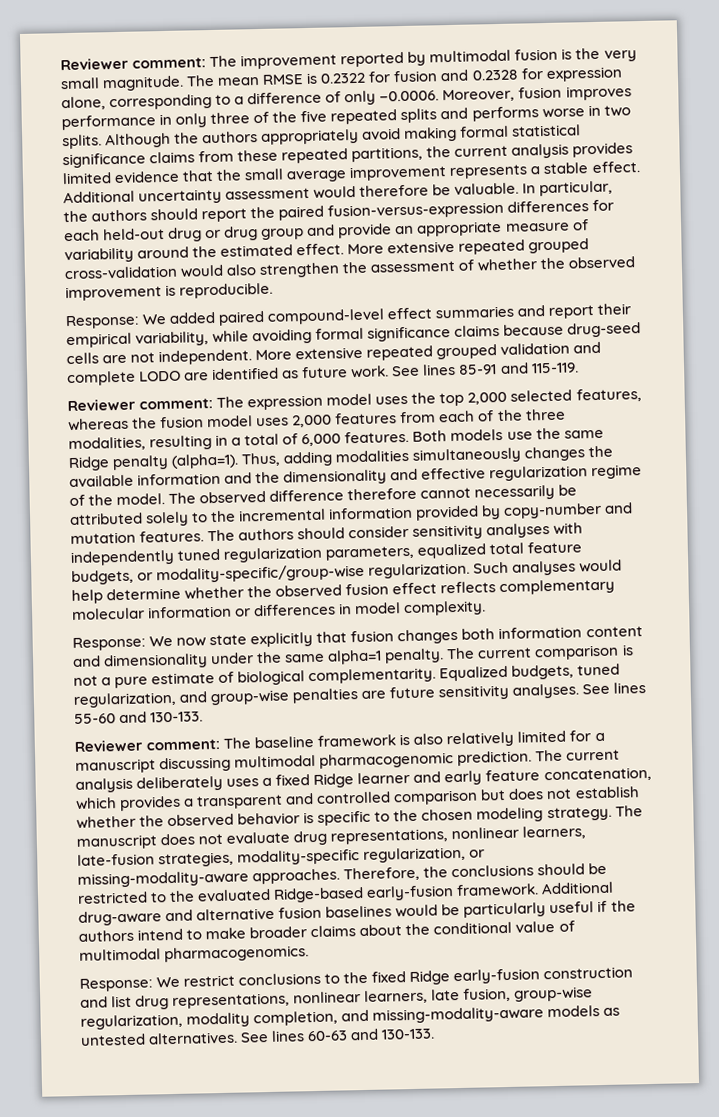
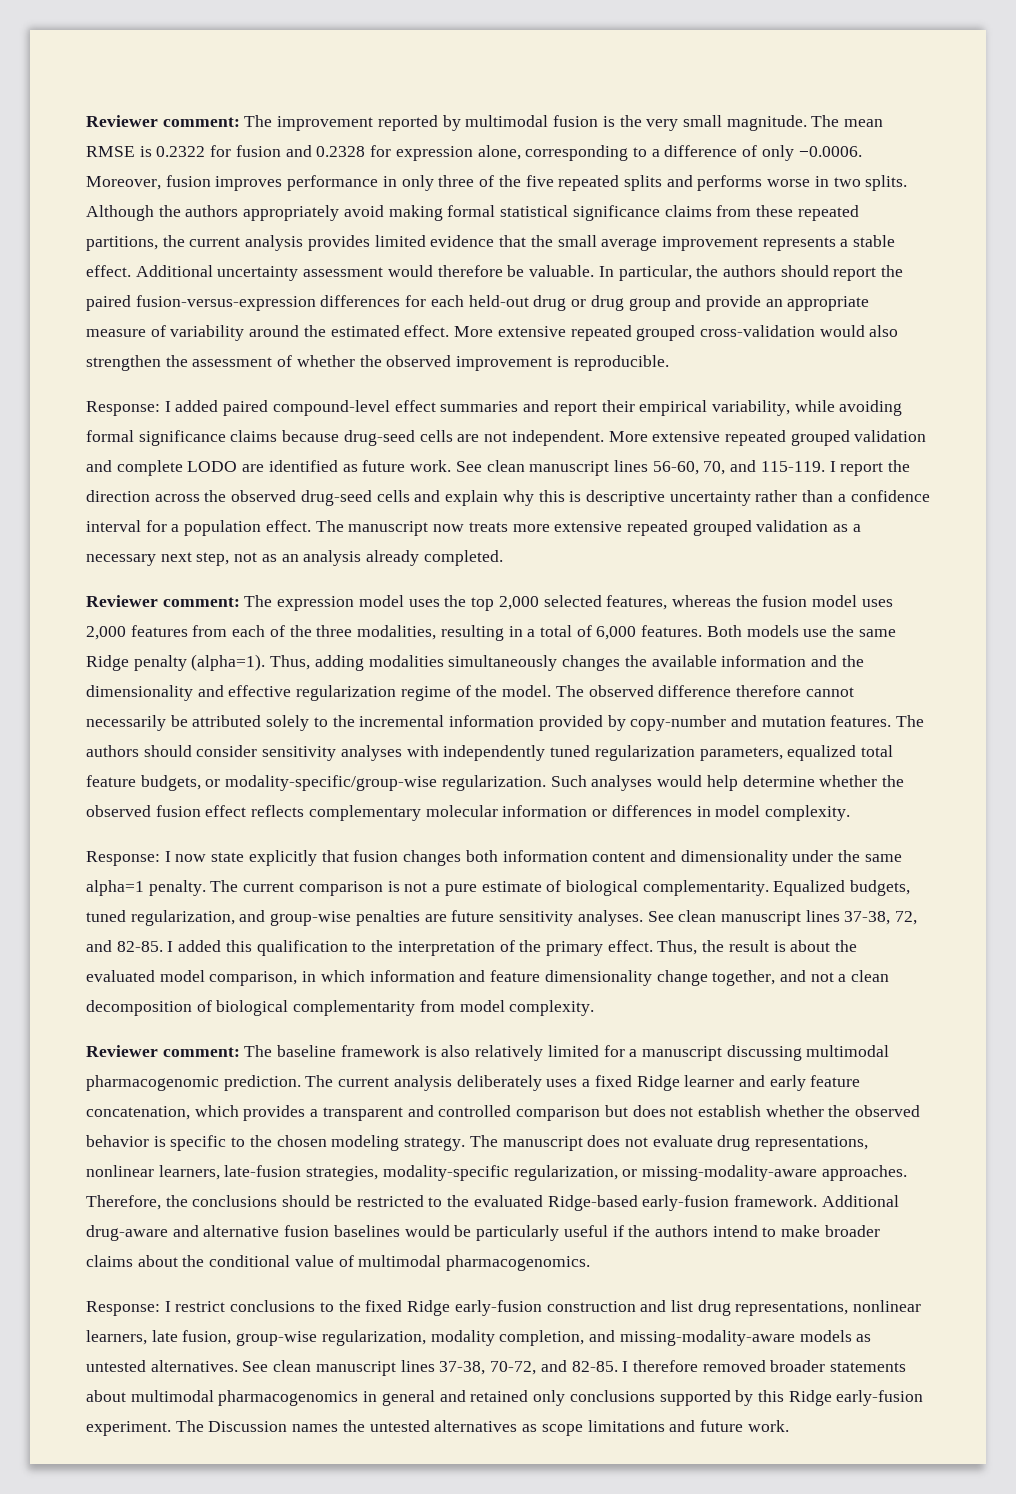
[142,313,168,325] We -> [164,401,171,412] I
[422,362,579,376] lines 85-91 and 115-119. -> [486,460,911,476] [86,490,930,506] [86,520,861,536] [86,550,503,566] clean manuscript lines 56-60, 70, and 115-119. I report the direction across the observed drug-seed cells and explain why this is descriptive uncertainty rather than a confidence interval for a population effect. The manuscript now treats more extensive repeated grouped validation as a necessary next step, not as an analysis already completed.
[149,635,174,647] We -> [164,851,171,862] I
[613,682,647,694] [74,711,204,725] lines 55-60 and 130-133. -> [678,910,918,926] [86,940,858,956] [86,970,890,986] [86,1000,595,1016] clean manuscript lines 37-38, 72, and 82-85. I added this qualification to the interpretation of the primary effect. Thus, the result is about the evaluated model comparison, in which information and feature dimensionality change together, and not a clean decomposition of biological complementarity from model complexity.
[156,976,181,988] We -> [164,1301,171,1312] I
[271,1028,436,1042] lines 60-63 and 130-133. -> [273,1360,907,1376] [86,1390,924,1406] [86,1420,789,1436] clean manuscript lines 37-38, 70-72, and 82-85. I therefore removed broader statements about multimodal pharmacogenomics in general and retained only conclusions supported by this Ridge early-fusion experiment. The Discussion names the untested alternatives as scope limitations and future work.

